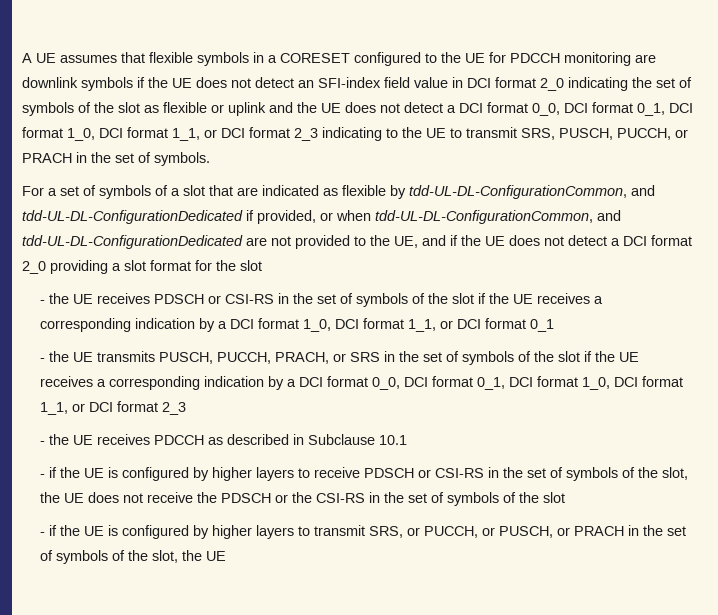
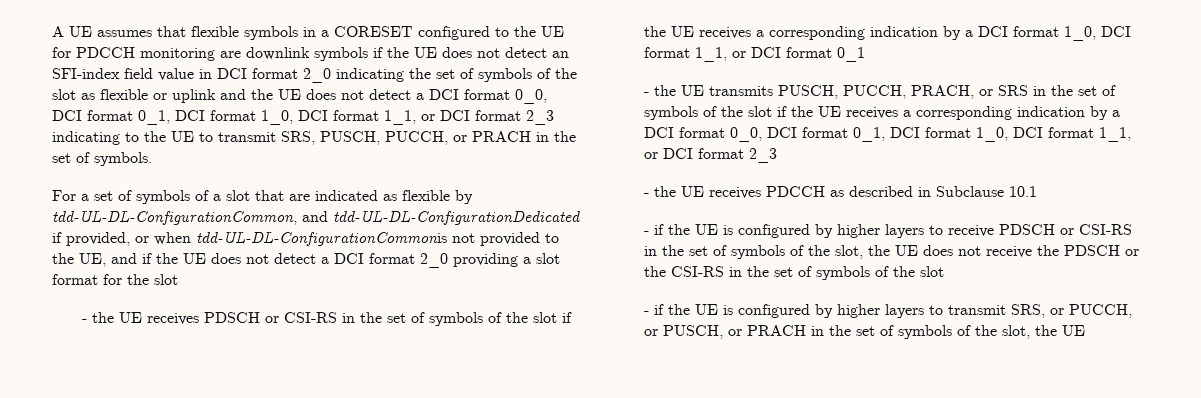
[375,210,621,224] [22,235,267,249] tdd-UL-DL-ConfigurationCommon, and tdd-UL-DL-ConfigurationDedicated are -> [196,232,447,246] tdd-UL-DL-ConfigurationCommonis

